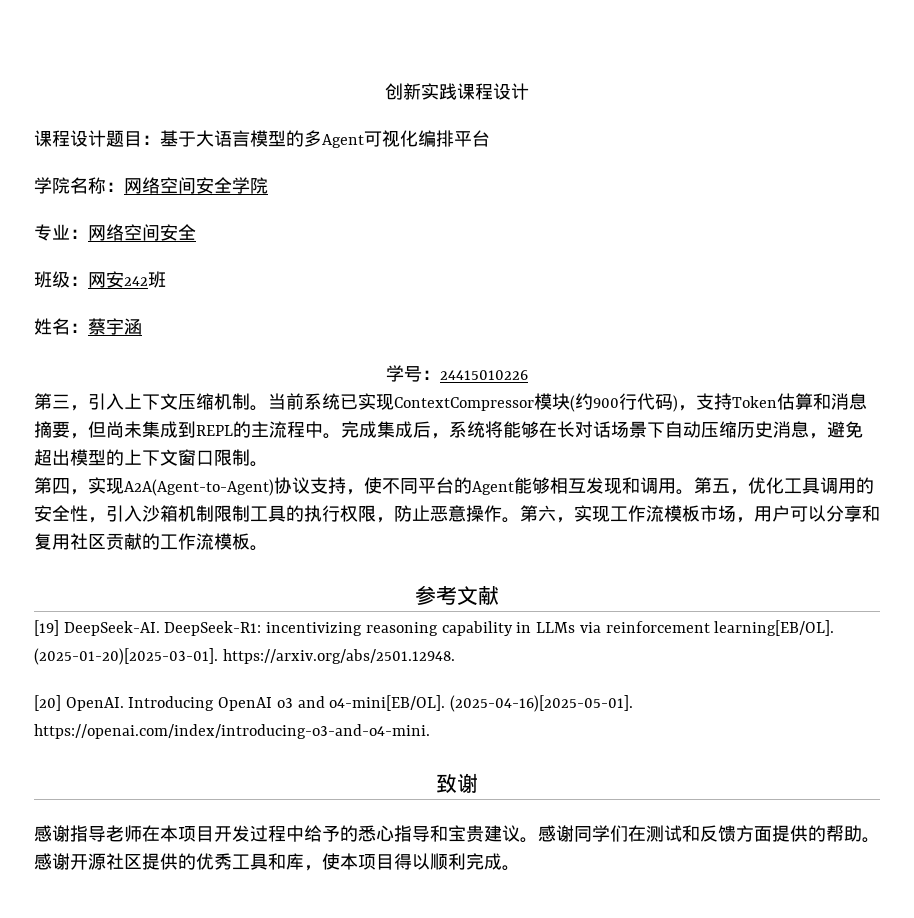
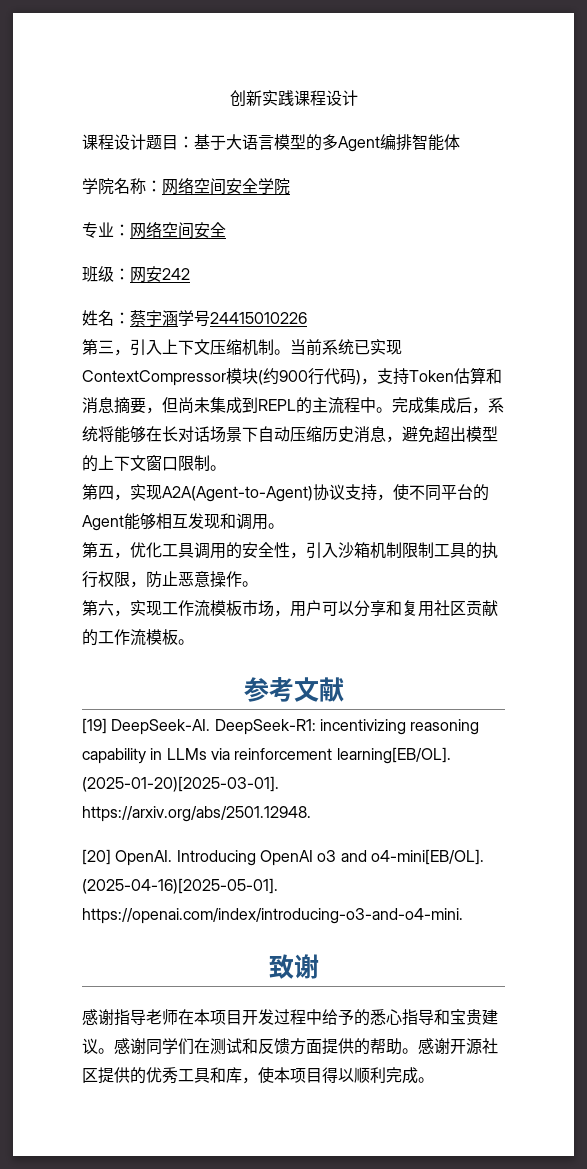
[364,130,490,147] 可视化编排平台 -> [380,134,460,151] 编排智能体
[148,271,166,288] 班 -> (190, 274) none
[386,365,440,382] // 学号： -> [178,310,210,327] 学号
(694, 492) none -> (284, 526) //
(520, 520) none -> (258, 584) //

